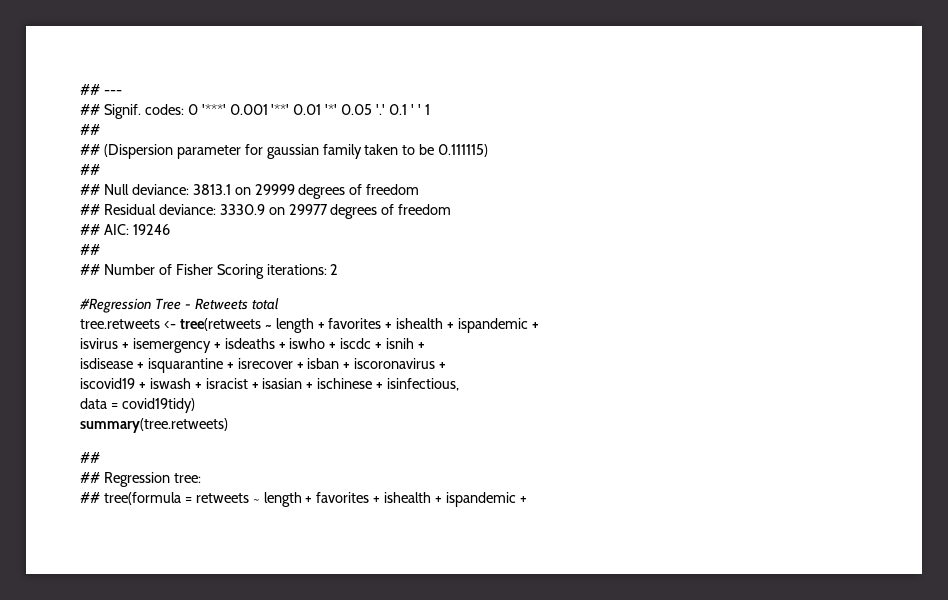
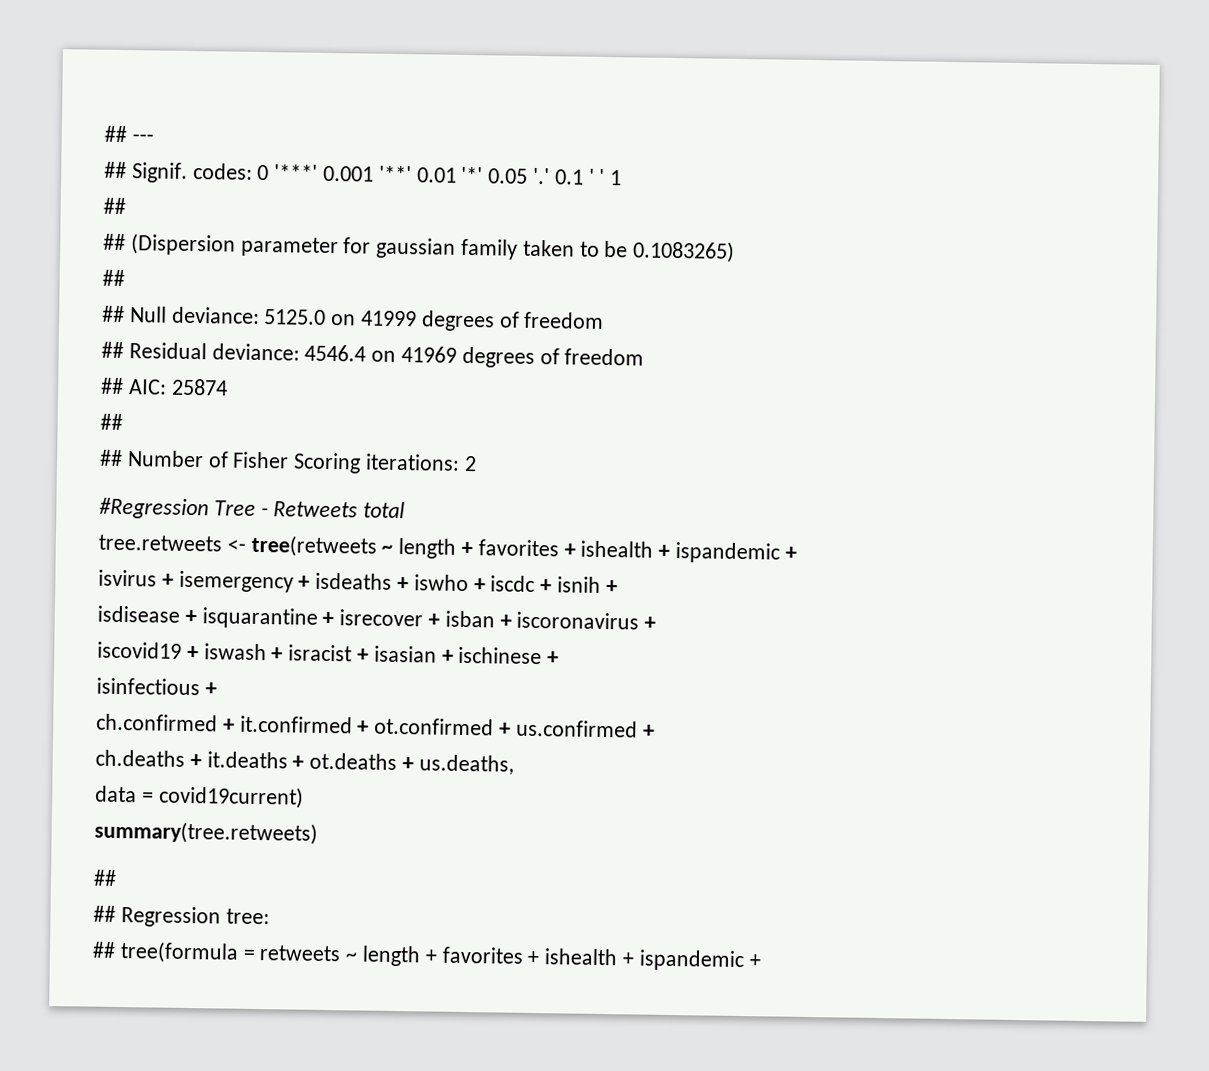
[438,144,489,157] 0.111115) -> [632,240,736,263] 0.1083265)
[192,184,295,195] 3813.1 on 29999 -> [264,309,418,327] 5125.0 on 41999
[219,204,328,215] 3330.9 on 29977 -> [304,344,458,363] 4546.4 on 41969
[132,224,170,235] 19246 -> [170,378,228,396] 25874
[387,378,460,391] isinfectious, -> [96,677,217,696] [96,713,655,738] [95,749,514,775] // isinfectious + // ch.confirmed + it.confirmed + ot.confirmed + us.confirmed + // ch.deaths + it.deaths + ot.deaths + us.deaths,
[121,398,195,413] covid19tidy) -> [158,785,304,809] covid19current)

